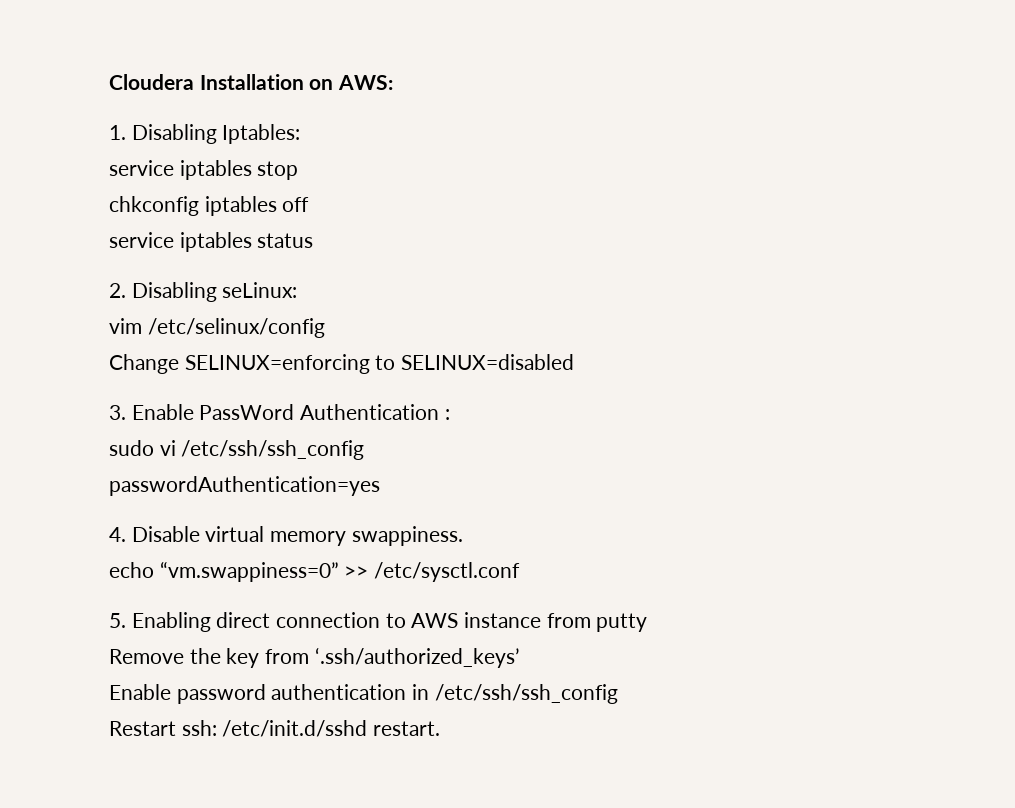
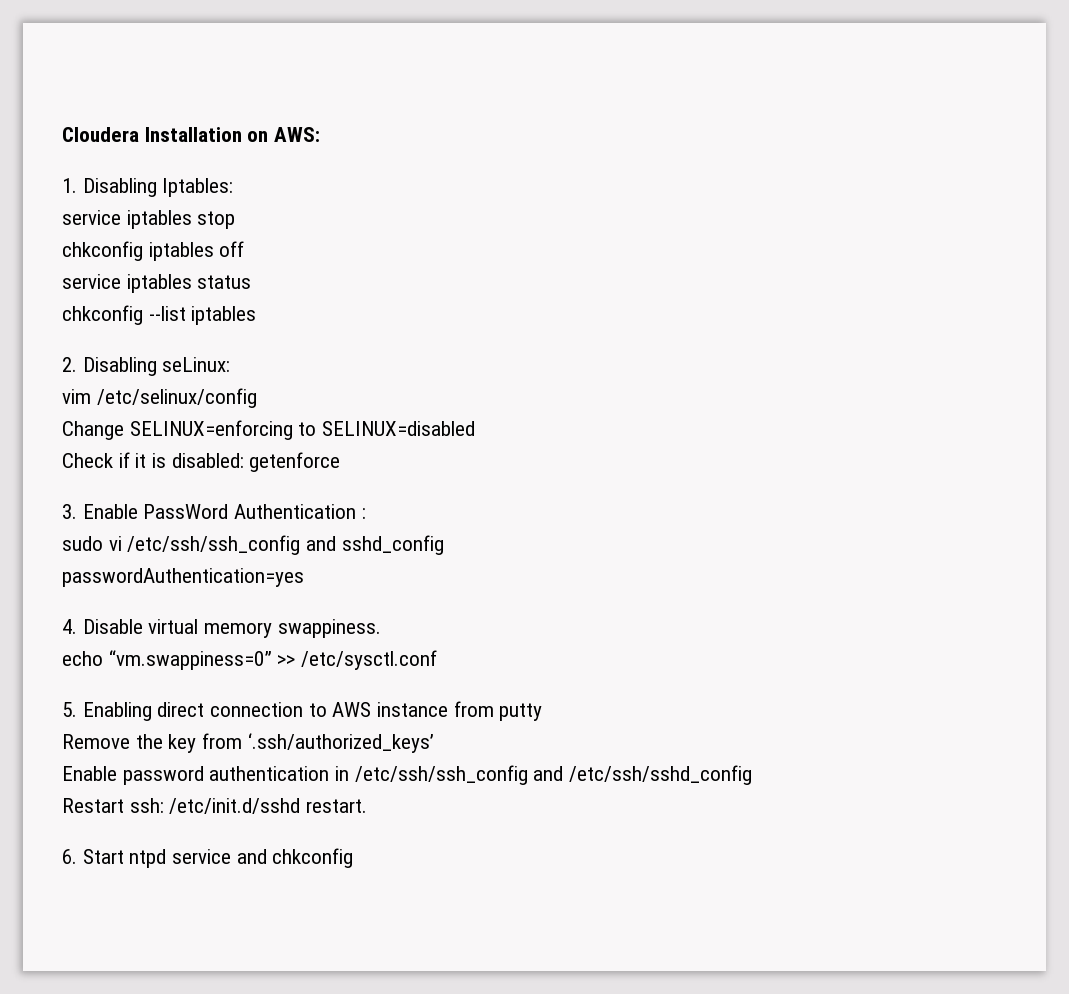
(314, 240) none -> [62,305,257,325] // chkconfig --list iptables
(575, 362) none -> [62,452,341,472] // Check if it is disabled: getenforce
(365, 450) none -> [306,535,444,555] and sshd_config
(618, 694) none -> [533,765,753,785] and /etc/ssh/sshd_config
(441, 728) none -> [62,848,354,868] // 6. Start ntpd service and chkconfig

